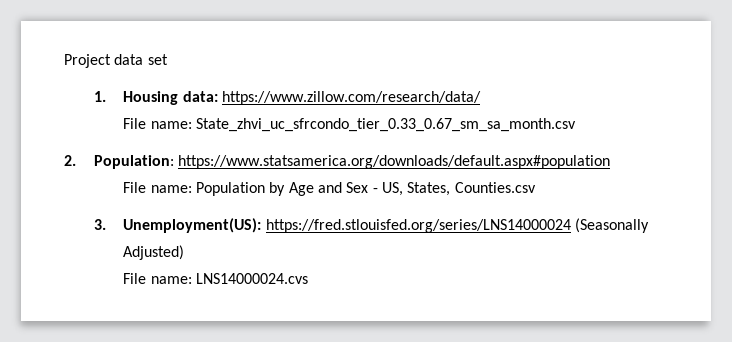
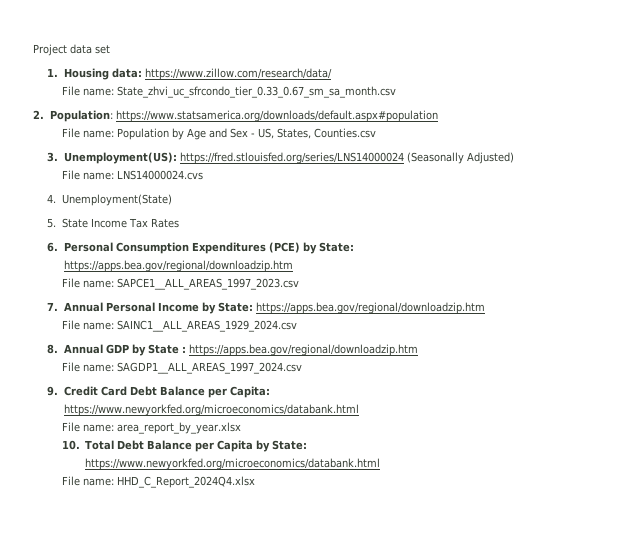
(308, 278) none -> [47,194,172,206] [47,218,179,228] [47,242,354,254] [63,260,293,272] [61,278,299,290] [47,302,485,314] [61,320,297,332] [47,344,418,356] [61,362,302,374] [47,386,270,398] [63,404,359,416] [61,422,241,434] [61,440,308,452] [85,458,381,470] [61,476,255,488] // 4. Unemployment(State) // 5. State Income Tax Rates // 6. Personal Consumption Expenditures (PCE) by State: https://apps.bea.gov/regional/downloadzip.htm // File name: SAPCE1__ALL_AREAS_1997_2023.csv // 7. Annual Personal Income by State: https://apps.bea.gov/regional/downloadzip.htm // File name: SAINC1__ALL_AREAS_1929_2024.csv // 8. Annual GDP by State : https://apps.bea.gov/regional/downloadzip.htm // File name: SAGDP1__ALL_AREAS_1997_2024.csv // 9. Credit Card Debt Balance per Capita: https://www.newyorkfed.org/microeconomics/databank.html // File name: area_report_by_year.xlsx // 10. Total Debt Balance per Capita by State: https://www.newyorkfed.org/microeconomics/databank.html // File name: HHD_C_Report_2024Q4.xlsx

